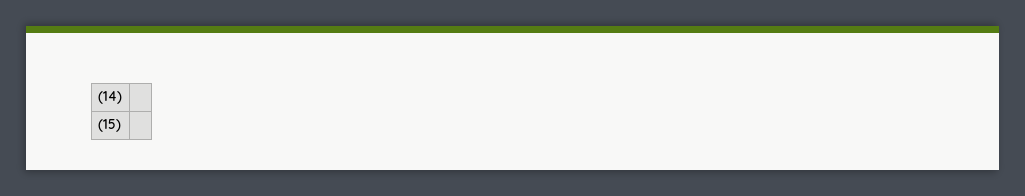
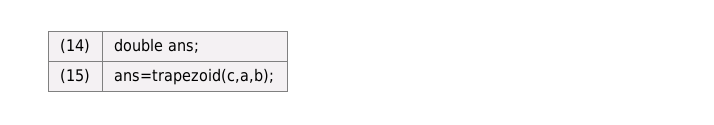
(122, 97) none -> [113,38,199,53] double ans;
(121, 125) none -> [113,68,274,85] ans=trapezoid(c,a,b);

